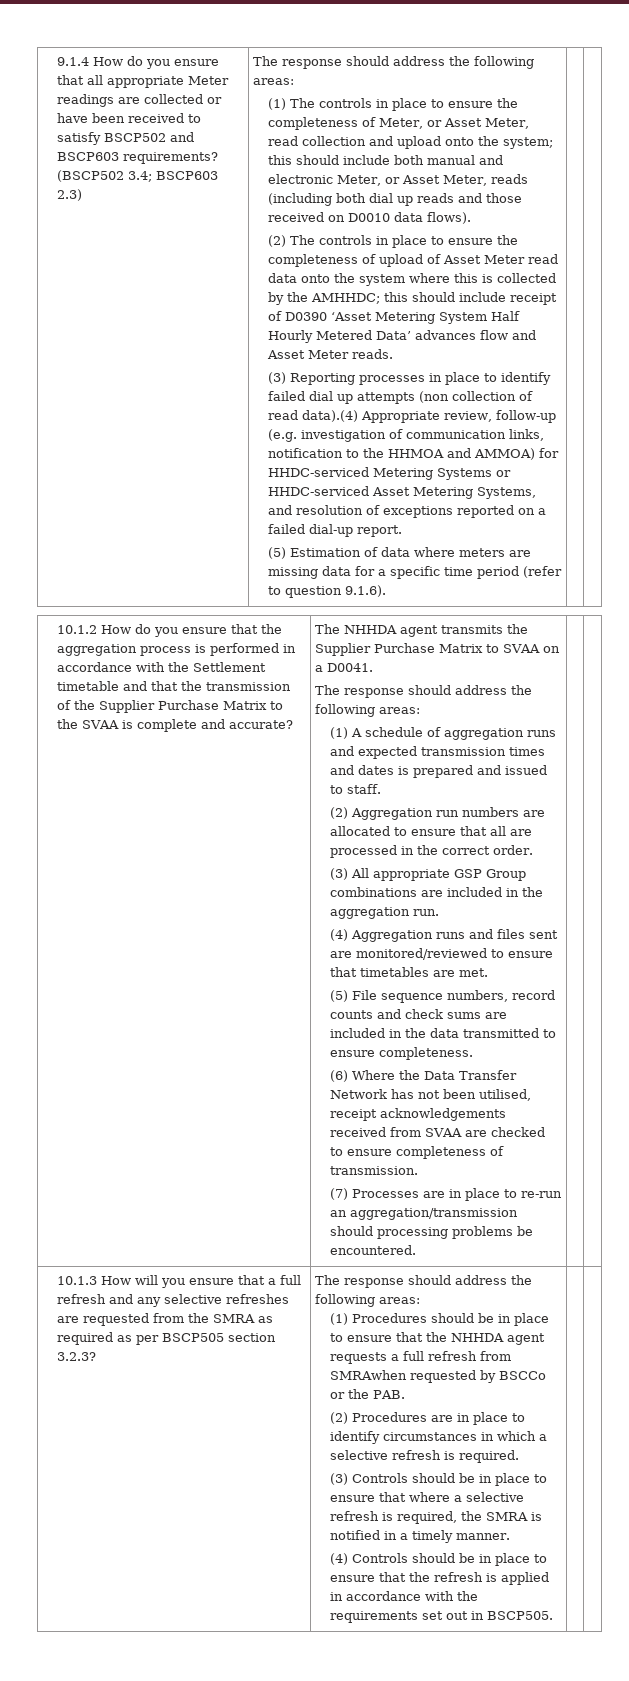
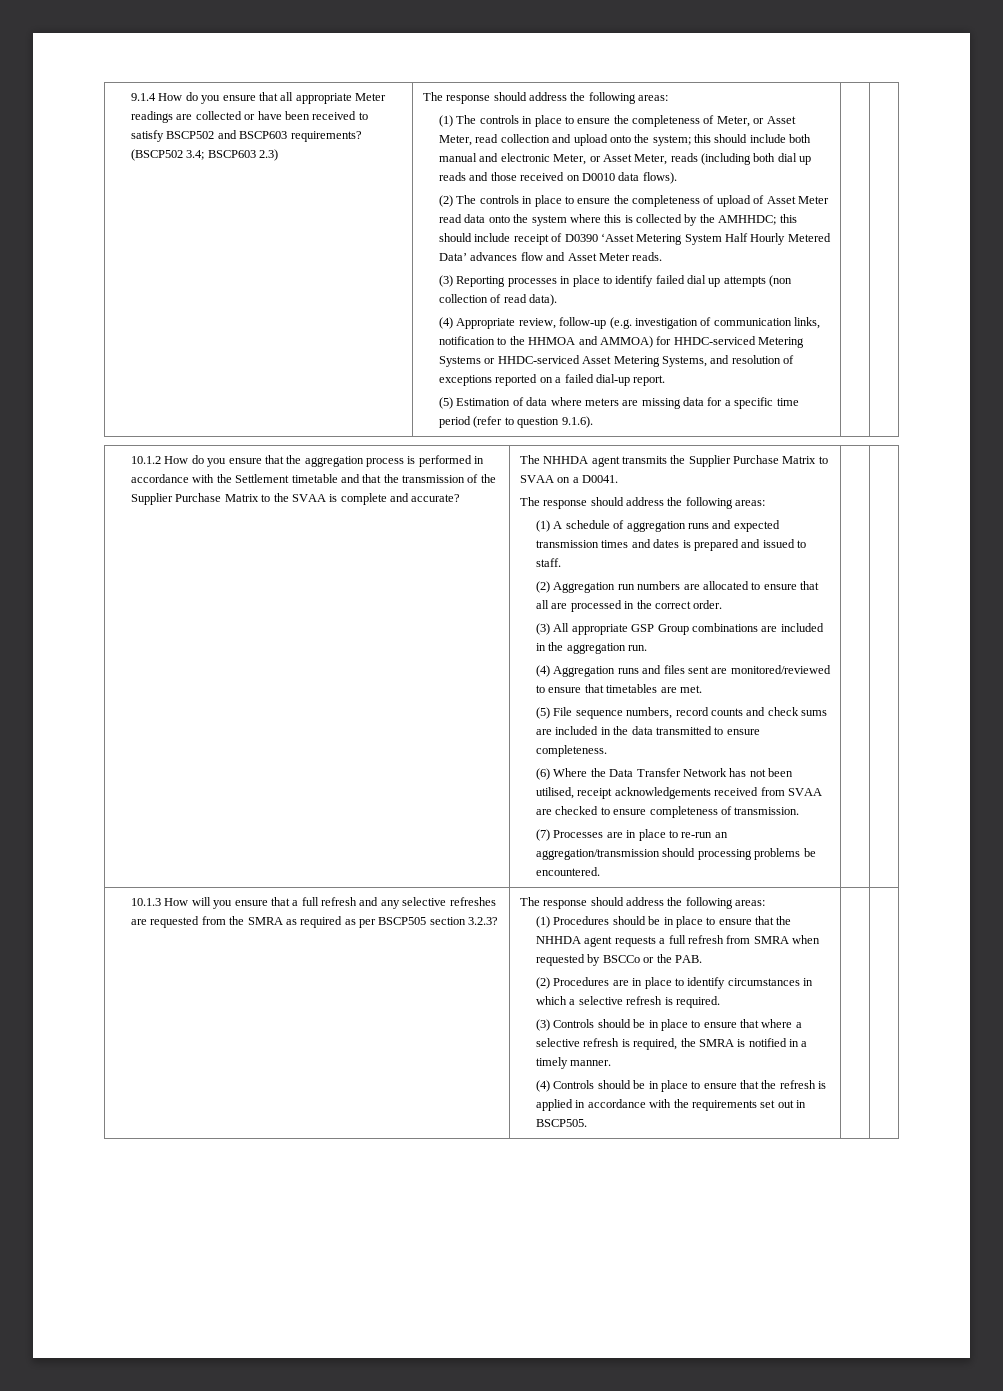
[302,410,359,422] data).(4) -> [529,294,558,306] [439,317,454,329] data). // (4)
[330,1370,408,1380] SMRAwhen -> [753,935,821,944] SMRA when

